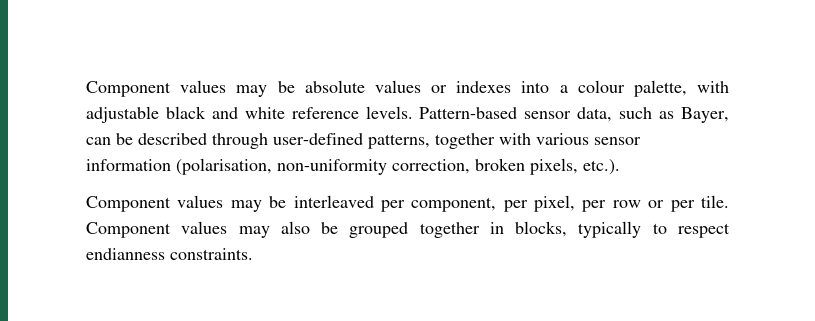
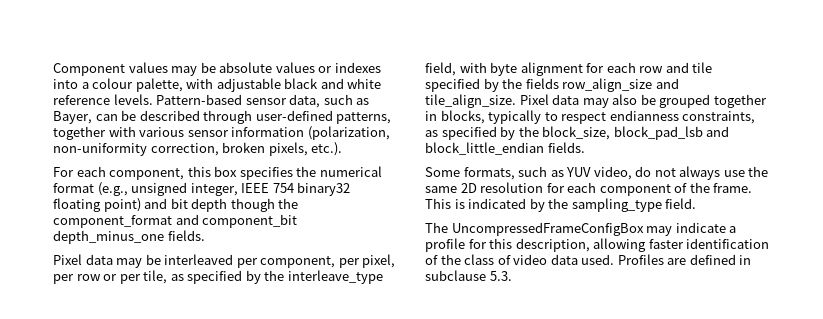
[176,158,272,175] (polarisation, -> [307,126,390,140] (polarization,
[86,195,224,212] Component values -> [53,166,382,180] [53,182,351,196] [53,198,299,212] [53,214,298,228] [53,230,205,244] [53,254,113,265] For each component, this box specifies the numerical format (e.g., unsigned integer, IEEE 754 binary32 floating point) and bit depth though the component_format and component_bit depth_minus_one fields. // Pixel data
[700,195,729,208] [86,221,228,238] tile. Component values -> [143,270,383,284] [425,62,713,76] [425,78,679,92] [425,94,580,108] tile, as specified by the interleave_type field, with byte alignment for each row and tile specified by the fields row_align_size and tile_align_size. Pixel data
[170,248,253,260] constraints. -> [682,111,756,124] [425,126,730,140] [425,142,585,155] [425,166,769,180] [425,182,753,196] [425,198,697,212] [425,222,737,236] [425,238,770,252] [425,254,752,265] [425,270,512,281] constraints, as specified by the block_size, block_pad_lsb and block_little_endian fields. // Some formats, such as YUV video, do not always use the same 2D resolution for each component of the frame. This is indicated by the sampling_type field. // The UncompressedFrameConfigBox may indicate a profile for this description, allowing faster identification of the class of video data used. Profiles are defined in subclause 5.3.

